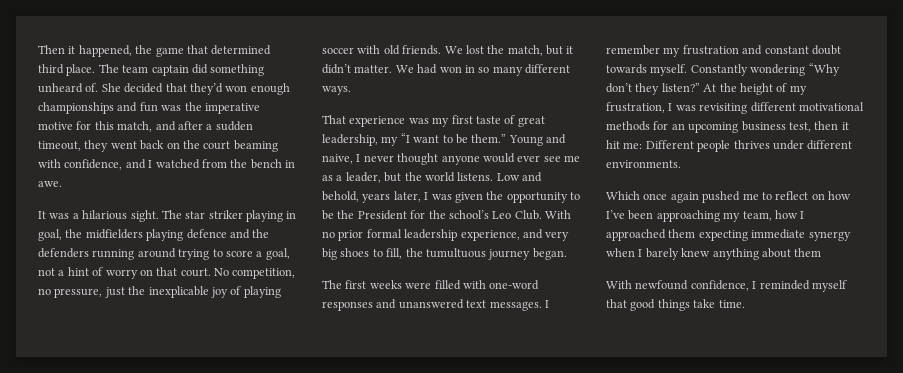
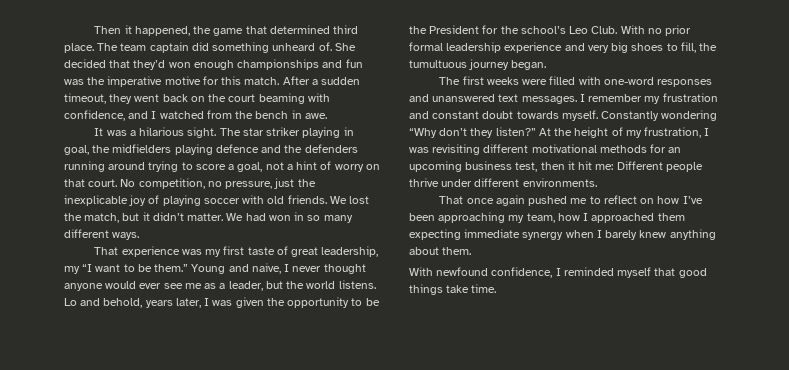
[117,121,203,132] match, and after -> [244,76,310,85] match. After
[496,173,520,181] Low -> [64,298,77,306] Lo
[460,230,520,241] experience, -> [504,42,563,53] experience
[733,140,770,149] thrives -> [409,178,439,187] thrive
[606,191,640,200] Which -> [439,196,464,204] That
[794,248,822,257] them -> [442,247,472,255] them.

